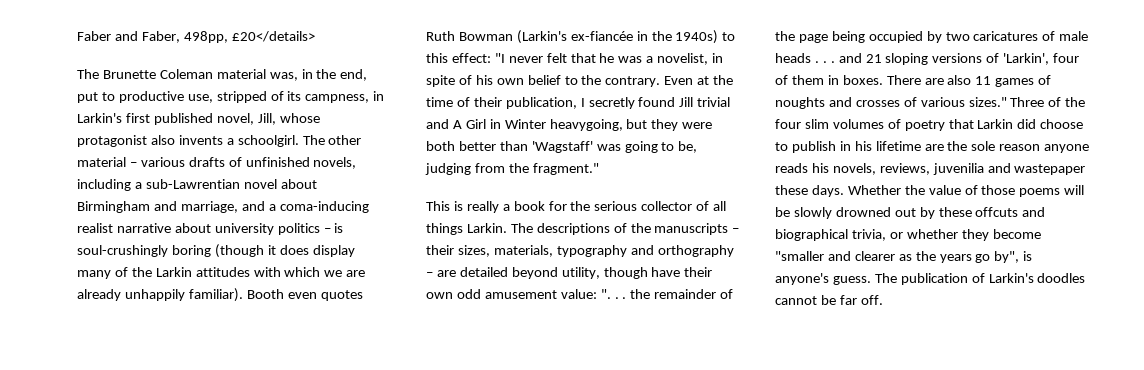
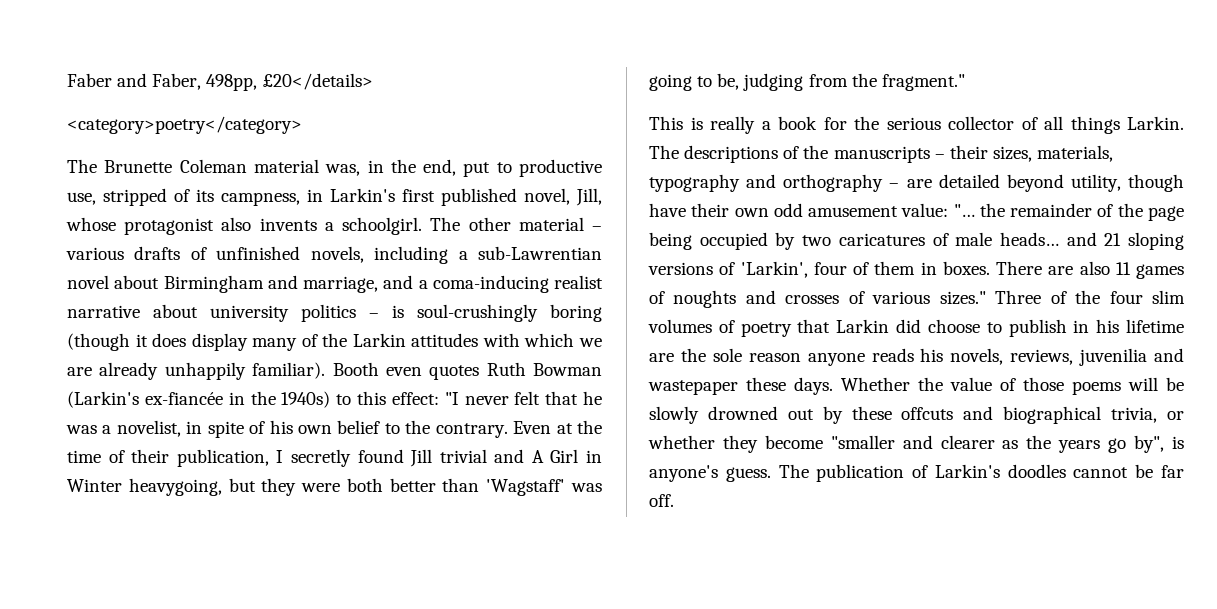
(315, 36) none -> [67,116,302,134] // <category>poetry</category>
[600,289,627,299] ". . . -> [953,204,975,217] "…
[775,53,835,63] heads . . . -> [999,232,1059,246] heads…

